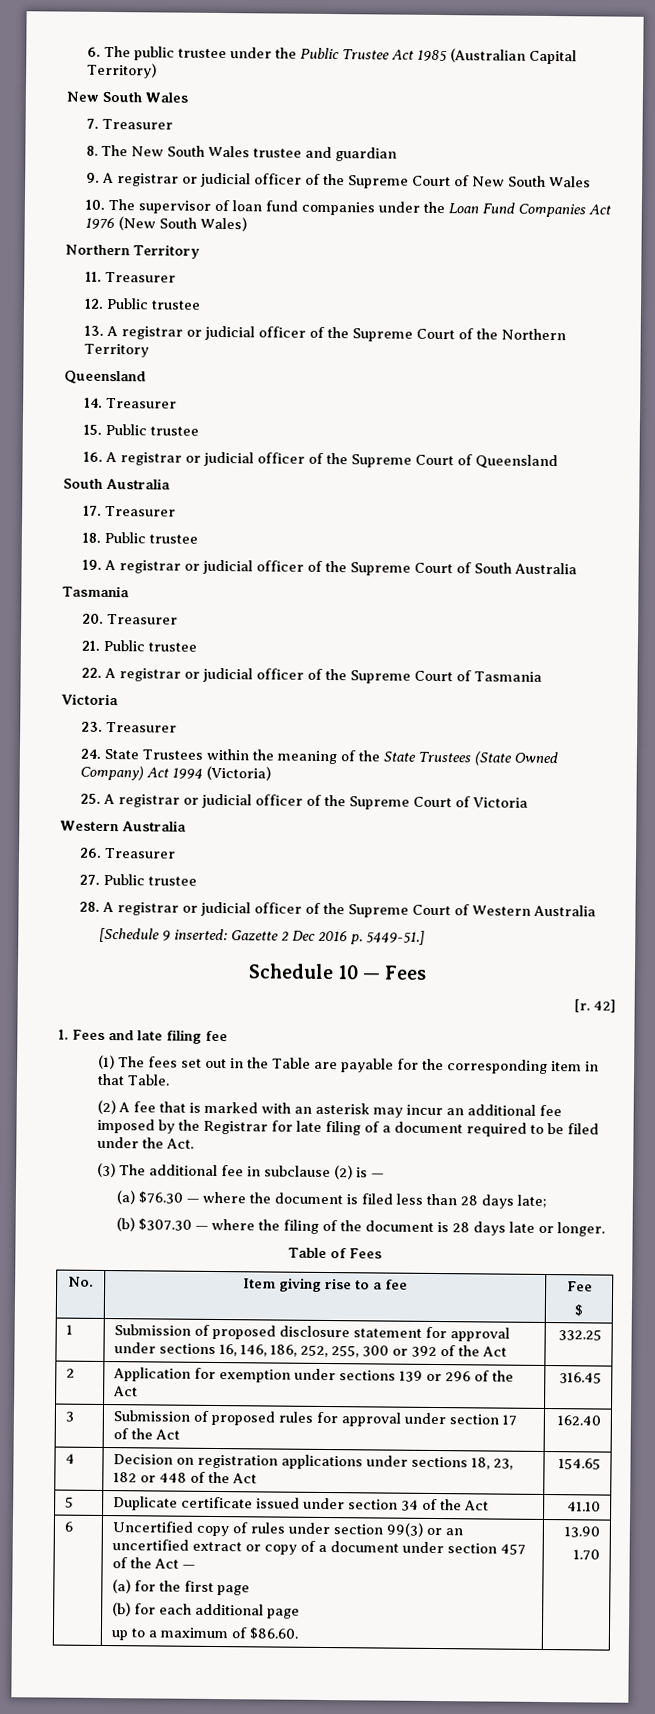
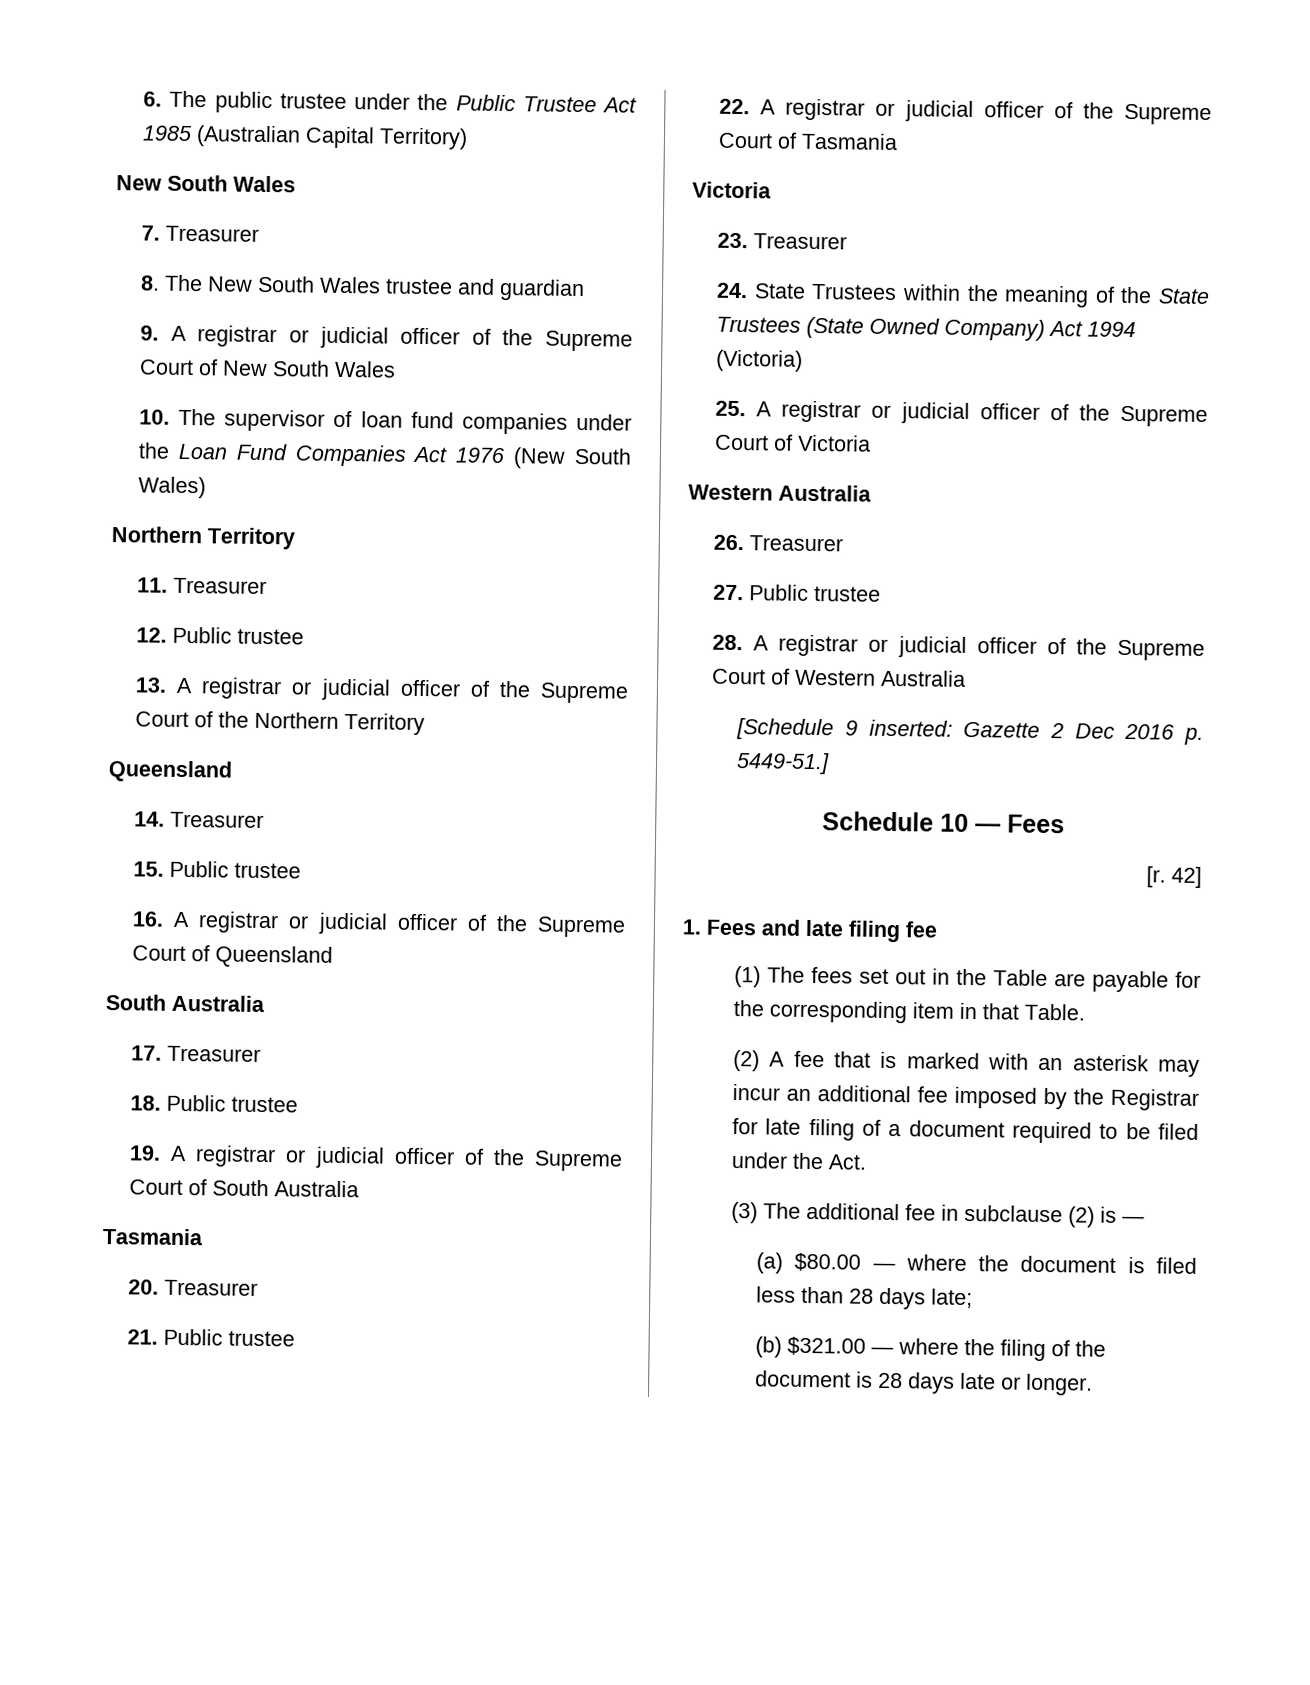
[137,1191,183,1204] $76.30 -> [794,1252,862,1272] $80.00
[137,1218,192,1231] $307.30 -> [787,1336,867,1356] $321.00
[288,1247,382,1259] [68,1276,94,1287] [243,1277,408,1292] [566,1281,593,1292] [574,1304,583,1317] [66,1324,74,1335] [114,1324,511,1342] [114,1342,508,1358] [557,1329,602,1341] [66,1368,76,1378] [113,1367,515,1383] [113,1386,139,1397] [558,1372,602,1384] [65,1411,75,1422] [113,1410,518,1427] [113,1428,181,1440] [556,1415,601,1426] [65,1453,76,1464] [113,1454,514,1470] [113,1471,258,1484] [557,1458,601,1470] [65,1496,75,1508] [113,1496,490,1511] [566,1501,601,1512] [64,1521,74,1532] [112,1521,464,1537] [112,1539,527,1555] [112,1557,196,1569] [112,1579,251,1596] [112,1602,301,1619] [111,1627,300,1641] [563,1526,600,1538] [572,1549,600,1561] // Table of Fees // No. | Item giving rise to a fee | Fee // $ // 1 | Submission of proposed disclosure statement for approval under sections 16, 146, 186, 252, 255, 300 or 392 of the Act | 332.25 // 2 | Application for exemption under sections 139 or 296 of the Act | 316.45 // 3 | Submission of proposed rules for approval under section 17 of the Act | 162.40 // 4 | Decision on registration applications under sections 18, 23, 182 or 448 of the Act | 154.65 // 5 | Duplicate certificate issued under section 34 of the Act | 41.10 // 6 | Uncertified copy of rules under section 99(3) or an uncertified extract or copy of a document under section 457 of the Act — // (a) for the first page // (b) for each additional page // up to a maximum of $86.60. | 13.90 // 1.70 -> (1094, 1384) none

